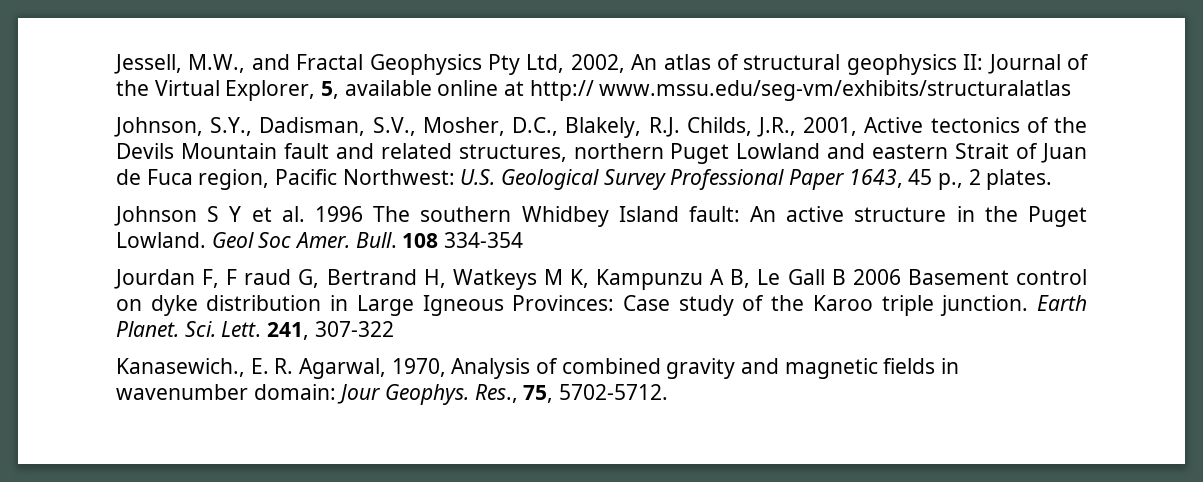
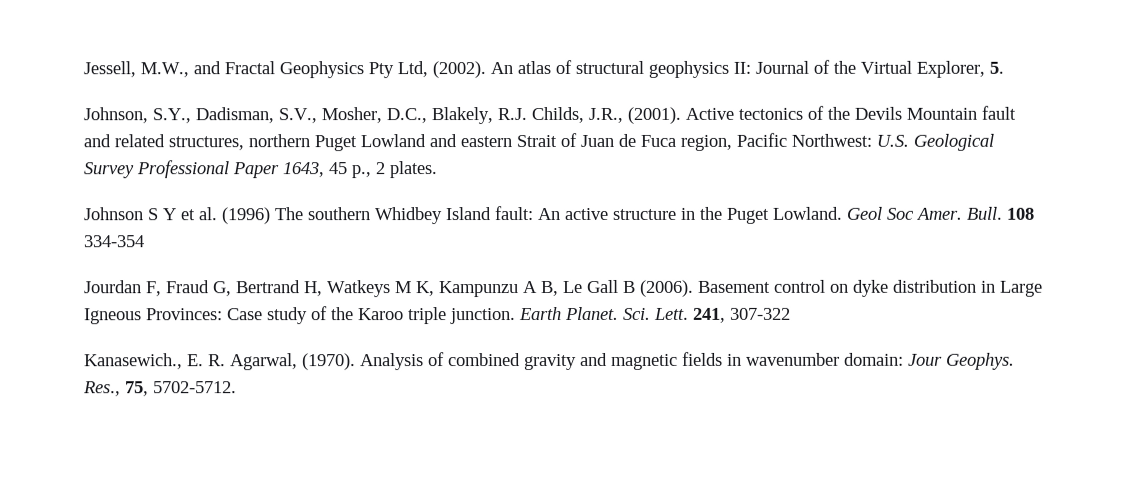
[570,54,625,73] 2002, -> [432,61,486,79] (2002).
[321,80,1072,101] 5, available online at http:// www.mssu.edu/seg-vm/exhibits/structuralatlas -> [989,61,1004,74] 5.
[803,117,858,136] 2001, -> [627,106,681,124] (2001).
[314,206,363,222] 1996 -> [221,207,270,225] (1996)
[226,269,292,285] F raud -> [166,280,210,294] Fraud
[852,269,901,285] 2006 -> [640,279,694,297] (2006).
[391,358,446,377] 1970, -> [302,353,356,371] (1970).

